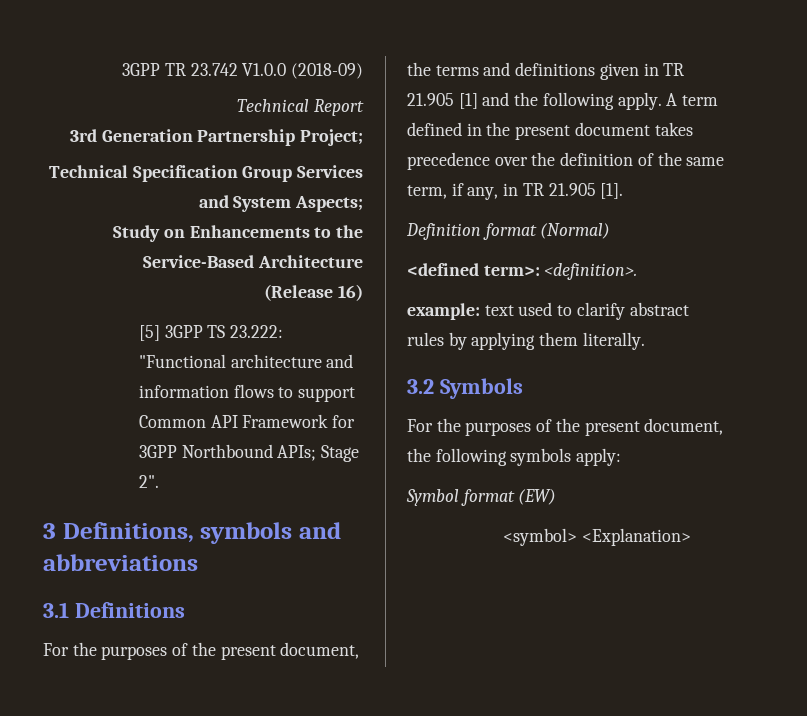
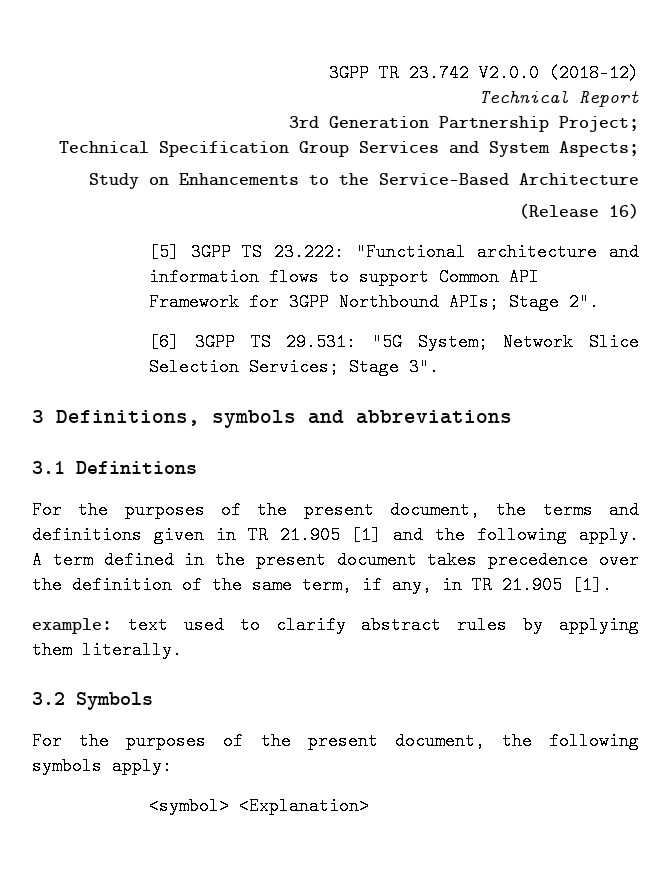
[242,63,363,79] V1.0.0 (2018-09) -> [479,64,639,82] V2.0.0 (2018-12)
(159, 481) none -> [149,333,639,351] [149,358,440,376] // [6] 3GPP TS 29.531: "5G System; Network Slice Selection Services; Stage 3".
[406,223,611,240] [407,263,638,280] // Definition format (Normal) // <defined term>: <definition>. -> (612, 585) none
[406,489,557,506] // Symbol format (EW) -> (172, 766) none

